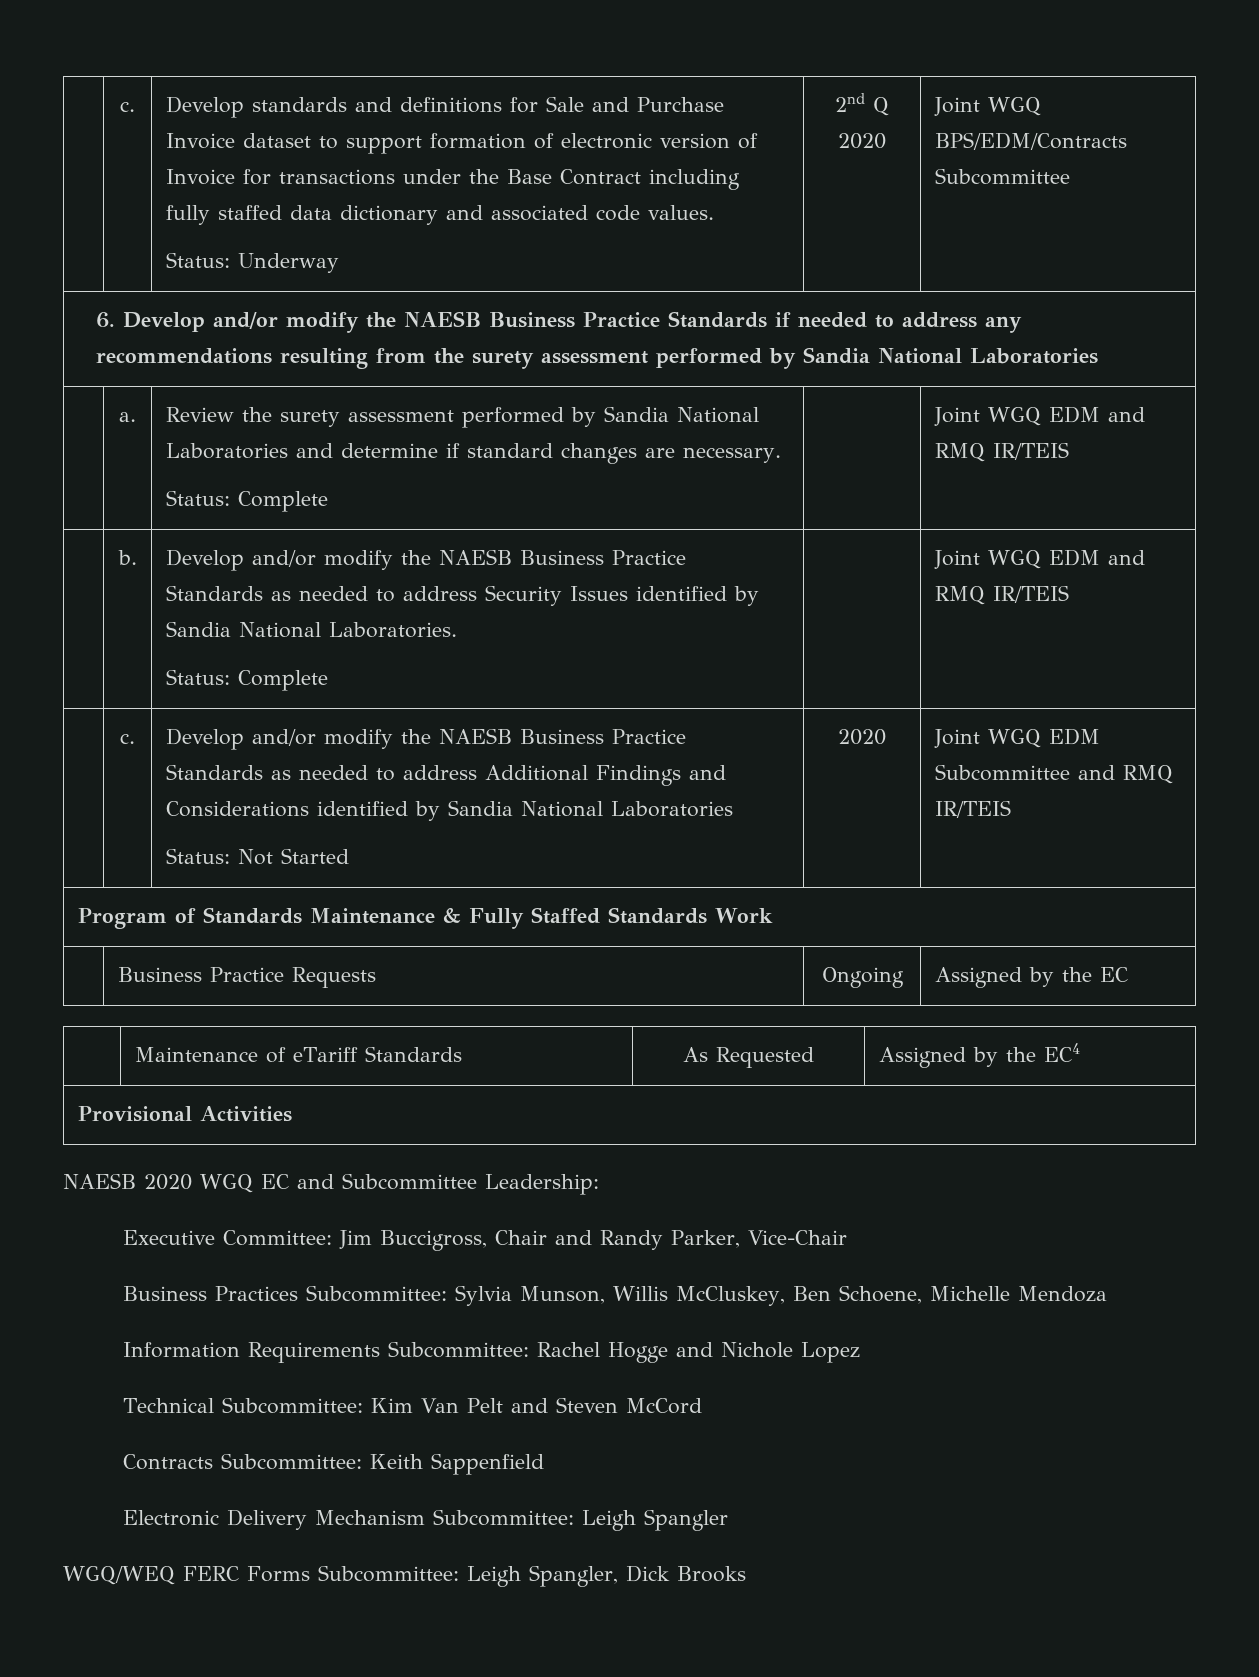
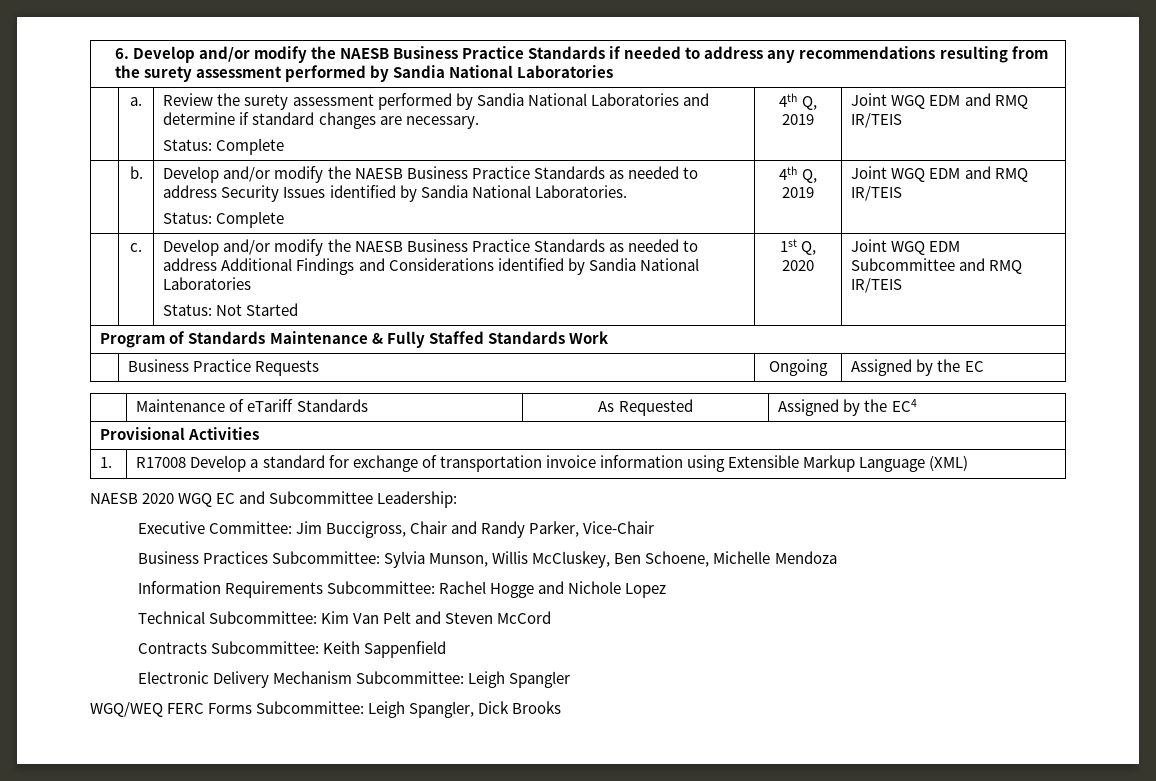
[120,101,135,112] [165,96,724,118] [165,133,758,154] [165,169,740,190] [165,205,714,225] [165,252,339,273] [835,93,889,116] [838,133,886,149] [933,97,1041,116] [934,132,1127,150] [934,168,1070,185] | c. | Develop standards and definitions for Sale and Purchase Invoice dataset to support formation of electronic version of Invoice for transactions under the Base Contract including fully staffed data dictionary and associated code values. // Status: Underway | 2nd Q 2020 | Joint WGQ BPS/EDM/Contracts Subcommittee // -> (114, 53) none
(328, 501) none -> [779,93,817,110] [782,114,814,125] 4th Q, 2019
(328, 680) none -> [779,166,817,183] [782,187,814,198] 4th Q, 2019
(349, 856) none -> [779,239,817,255] 1st Q,
(292, 1114) none -> [100,457,113,468] [136,455,969,472] // 1. | R17008 Develop a standard for exchange of transportation invoice information using Extensible Markup Language (XML)

